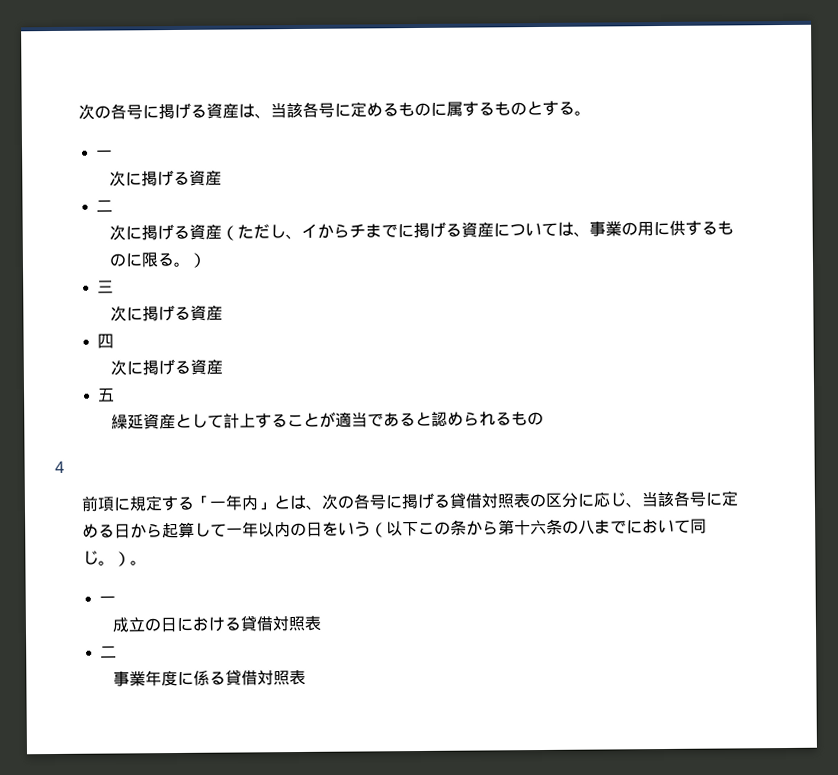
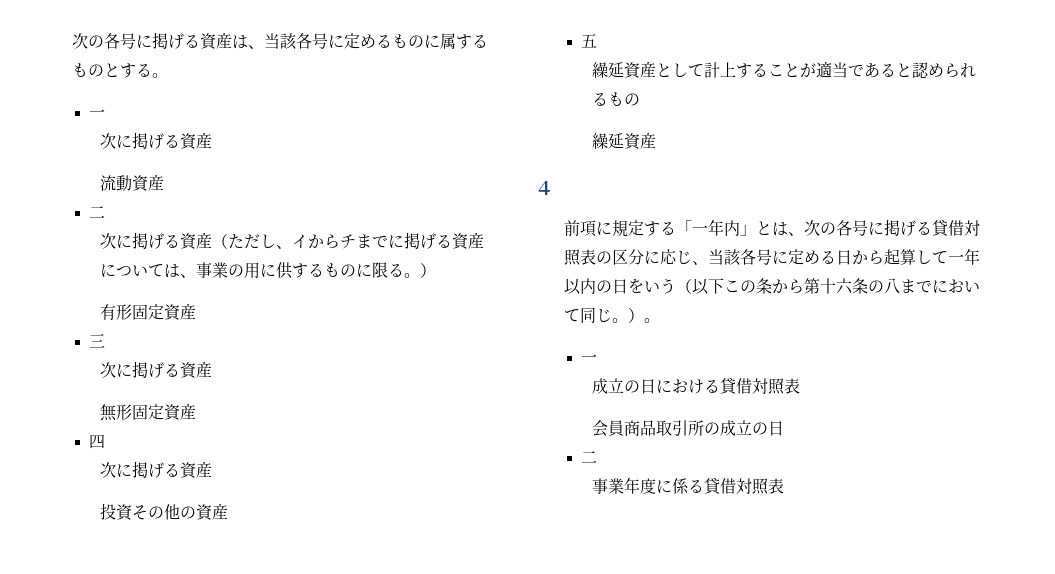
(222, 177) none -> [100,174,165,192] // 流動資産
(207, 260) none -> [100,303,197,321] // 有形固定資産
(223, 312) none -> [100,403,197,421] // 無形固定資産
(223, 366) none -> [100,503,229,521] // 投資その他の資産
(544, 418) none -> [592,132,657,150] // 繰延資産
(321, 623) none -> [592,420,785,437] // 会員商品取引所の成立の日

